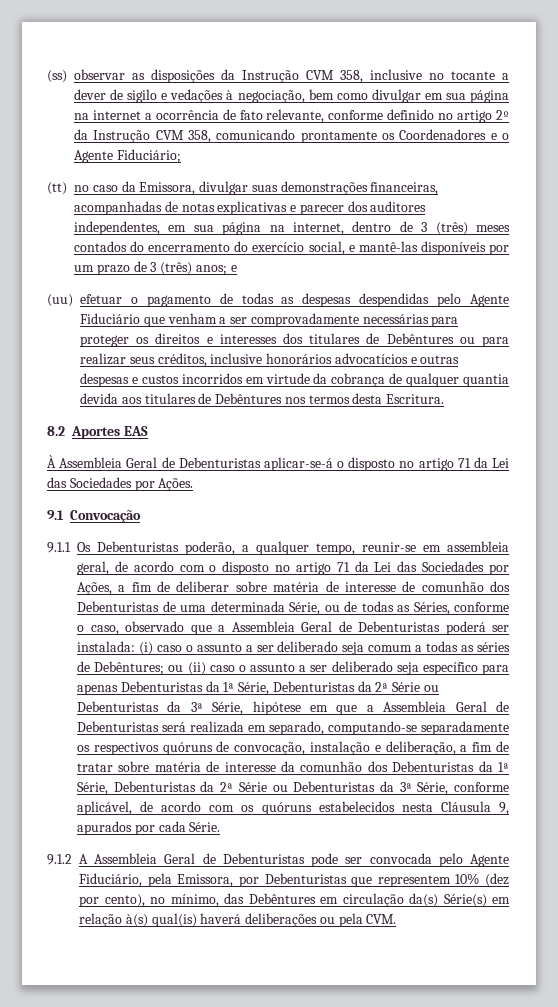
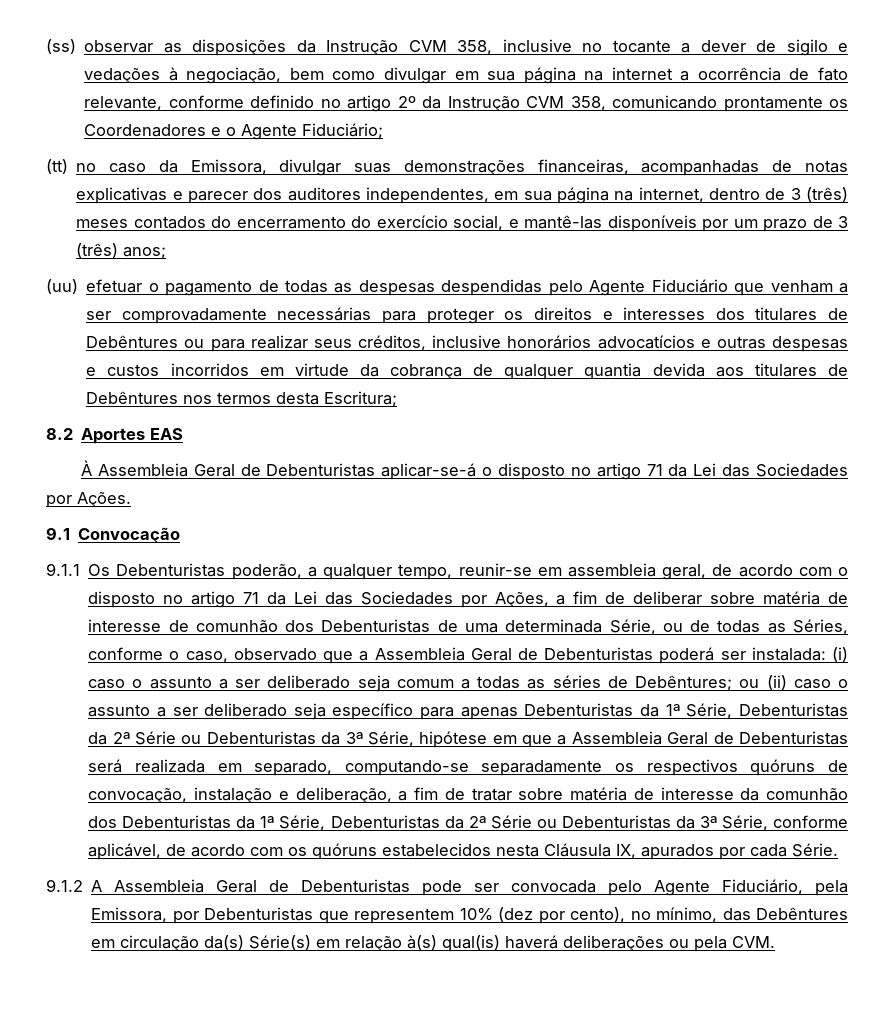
[230,265,237,272] e -> (167, 253) none
[386,394,445,404] Escritura. -> [324,391,398,407] Escritura;
[498,802,509,815] 9, -> [616,844,637,859] IX,

